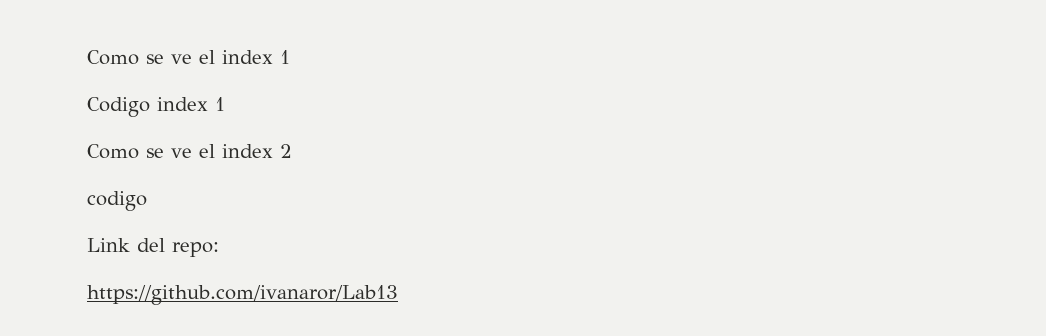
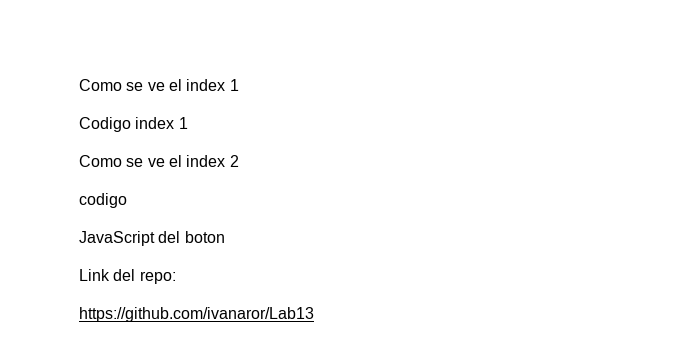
(147, 201) none -> [79,231,225,246] // JavaScript del boton

